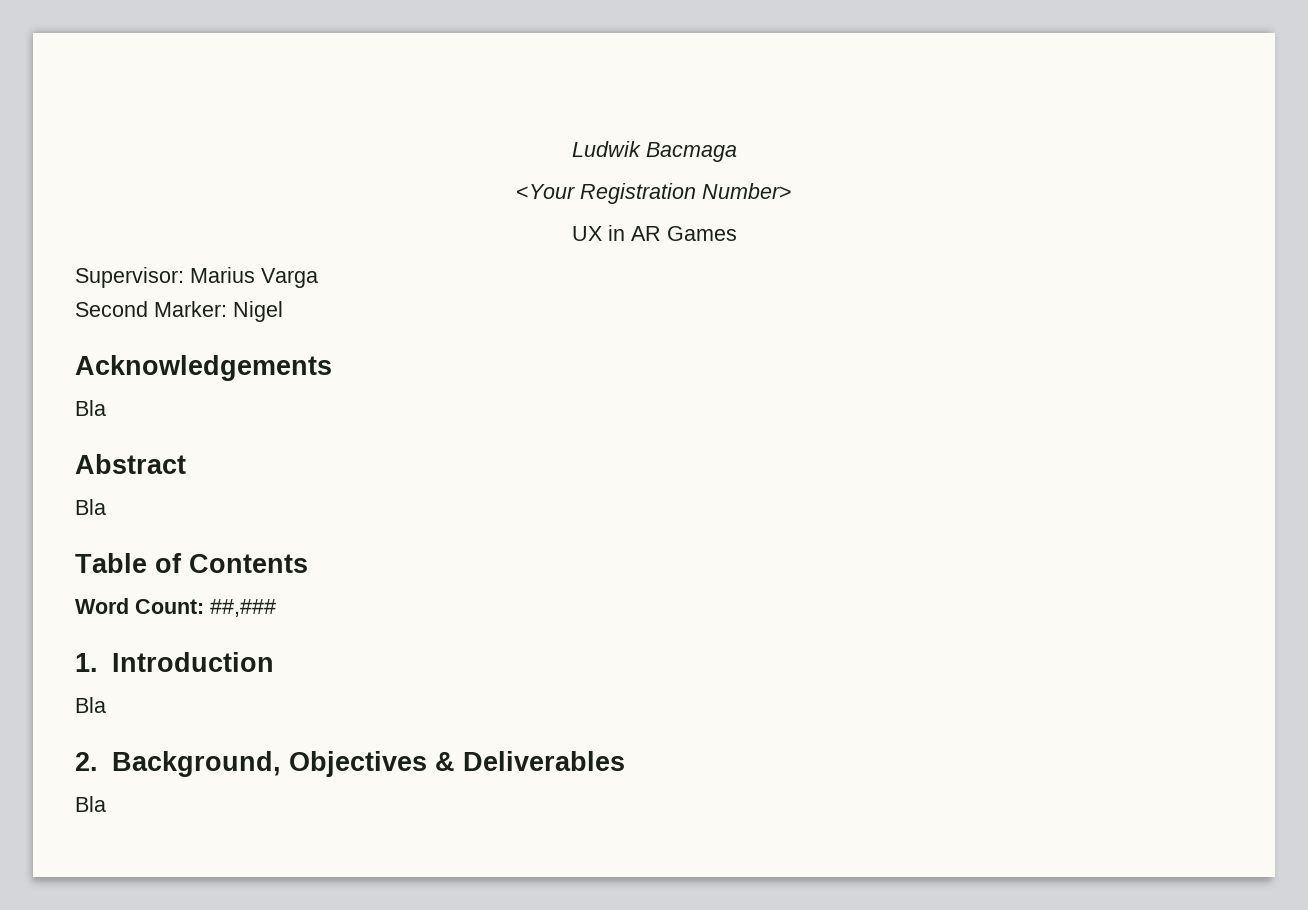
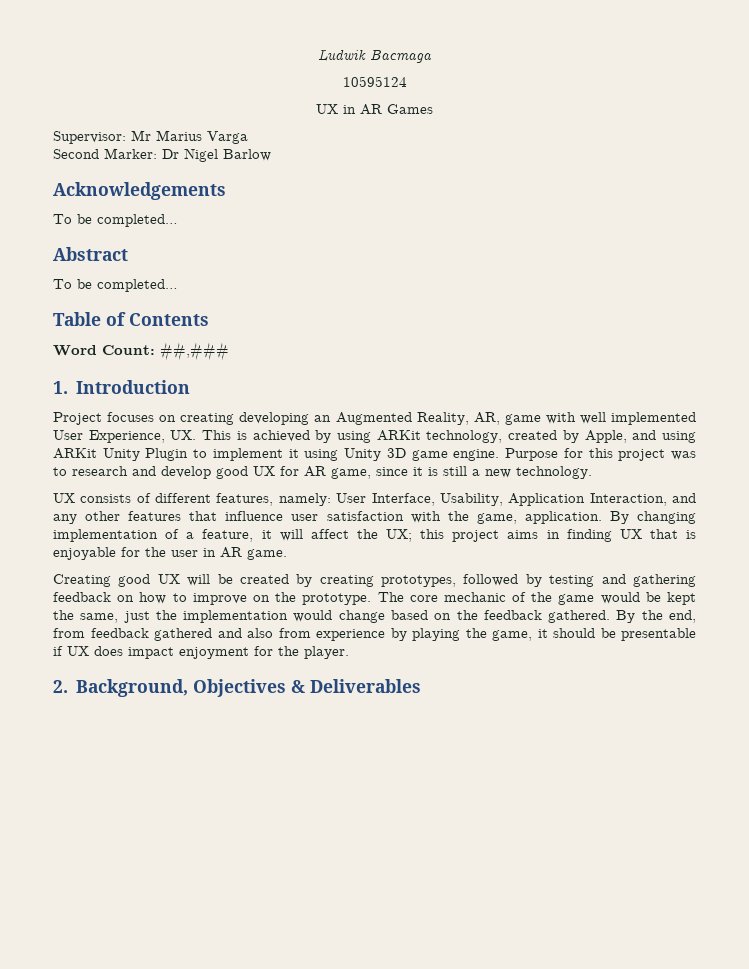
[516,183,792,204] <Your Registration Number> -> [342,76,407,87] 10595124
(184, 277) none -> [131,130,151,141] Mr
(227, 309) none -> [162,149,179,159] Dr
(283, 311) none -> [223,149,271,161] Barlow
[75,400,106,416] [75,454,186,474] [75,499,106,515] Bla // Abstract // Bla -> [53,214,178,227] [53,247,128,261] [53,279,178,292] To be completed… // Abstract // To be completed…
[75,697,106,713] Bla -> [53,412,696,425] [53,430,696,443] [53,448,697,461] [53,466,592,479] [53,493,696,506] [53,511,696,524] [53,529,696,542] [53,547,287,560] [53,574,696,587] [53,592,696,605] [53,610,697,623] [53,628,696,641] [53,646,349,659] Project focuses on creating developing an Augmented Reality, AR, game with well implemented User Experience, UX. This is achieved by using ARKit technology, created by Apple, and using ARKit Unity Plugin to implement it using Unity 3D game engine. Purpose for this project was to research and develop good UX for AR game, since it is still a new technology. // UX consists of different features, namely: User Interface, Usability, Application Interaction, and any other features that influence user satisfaction with the game, application. By changing implementation of a feature, it will affect the UX; this project aims in finding UX that is enjoyable for the user in AR game. // Creating good UX will be created by creating prototypes, followed by testing and gathering feedback on how to improve on the prototype. The core mechanic of the game would be kept the same, just the implementation would change based on the feedback gathered. By the end, from feedback gathered and also from experience by playing the game, it should be presentable if UX does impact enjoyment for the player.
[75,796,106,812] // Bla -> (421, 686) none

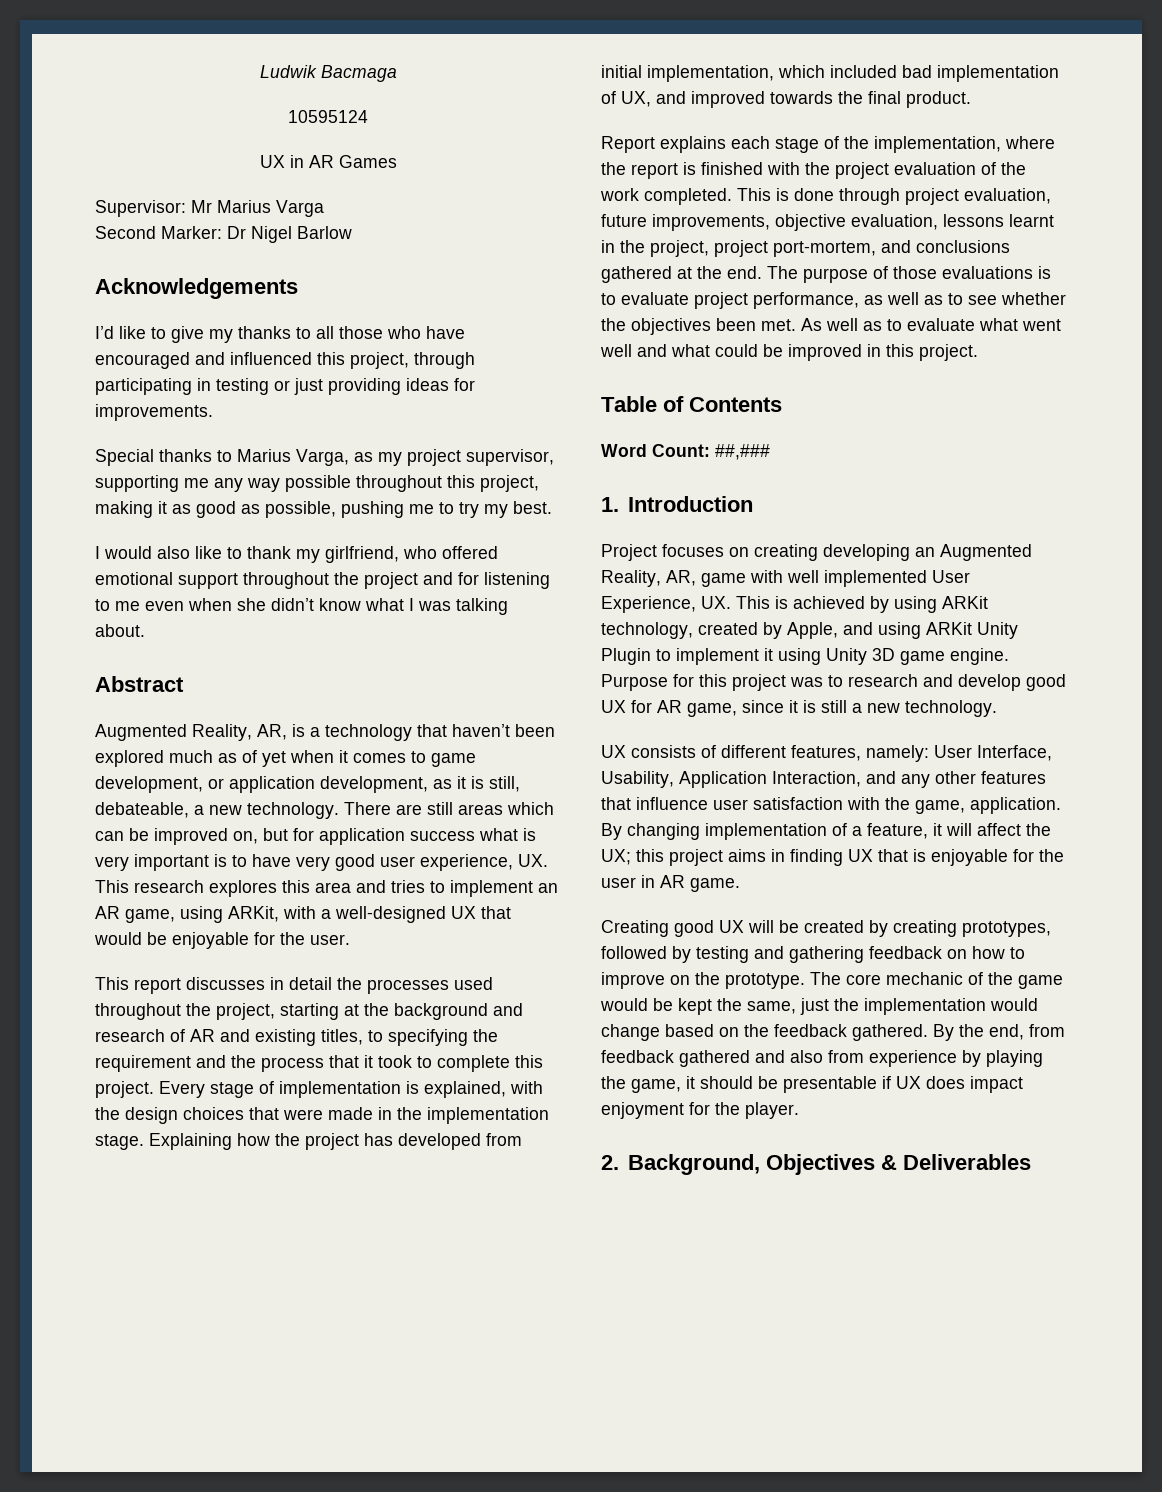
[53,214,178,227] [53,247,128,261] [53,279,178,292] To be completed… // Abstract // To be completed… -> [95,326,465,343] [95,352,475,369] [95,378,475,395] [95,404,213,421] [95,449,554,466] [95,475,539,492] [95,501,552,518] [95,546,498,563] [95,572,550,589] [95,598,508,615] [95,624,145,637] [95,676,184,692] [95,724,555,741] [95,750,476,767] [95,776,520,793] [95,802,554,819] [95,828,536,845] [95,854,548,871] [95,880,558,897] [95,906,511,923] [94,932,350,949] [95,977,493,994] [95,1003,523,1020] [95,1029,498,1046] [95,1055,543,1072] [95,1081,543,1098] [95,1107,549,1124] [95,1133,522,1150] [601,65,1059,82] [601,91,971,108] [601,136,1055,153] [601,162,1026,179] [600,188,1051,205] [601,214,1054,231] [601,240,1010,257] [601,266,1051,283] [601,292,1066,309] [601,318,1061,335] [600,344,978,361] I’d like to give my thanks to all those who have encouraged and influenced this project, through participating in testing or just providing ideas for improvements. // Special thanks to Marius Varga, as my project supervisor, supporting me any way possible throughout this project, making it as good as possible, pushing me to try my best. // I would also like to thank my girlfriend, who offered emotional support throughout the project and for listening to me even when she didn’t know what I was talking about. // Abstract // Augmented Reality, AR, is a technology that haven’t been explored much as of yet when it comes to game development, or application development, as it is still, debateable, a new technology. There are still areas which can be improved on, but for application success what is very important is to have very good user experience, UX. This research explores this area and tries to implement an AR game, using ARKit, with a well-designed UX that would be enjoyable for the user. // This report discusses in detail the processes used throughout the project, starting at the background and research of AR and existing titles, to specifying the requirement and the process that it took to complete this project. Every stage of implementation is explained, with the design choices that were made in the implementation stage. Explaining how the project has developed from initial implementation, which included bad implementation of UX, and improved towards the final product. // Report explains each stage of the implementation, where the report is finished with the project evaluation of the work completed. This is done through project evaluation, future improvements, objective evaluation, lessons learnt in the project, project port-mortem, and conclusions gathered at the end. The purpose of those evaluations is to evaluate project performance, as well as to see whether the objectives been met. As well as to evaluate what went well and what could be improved in this project.

